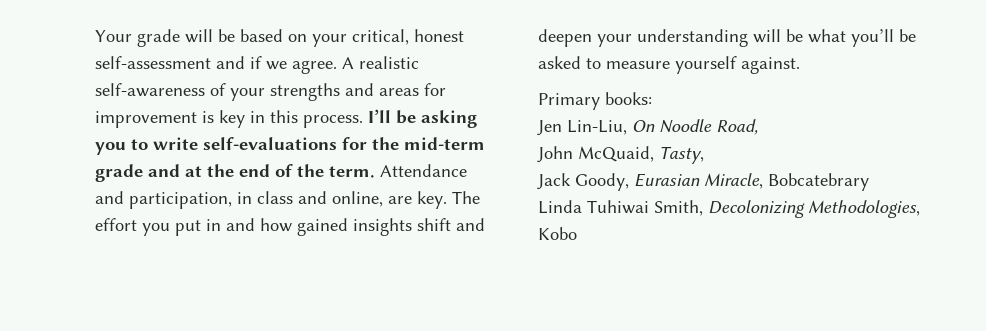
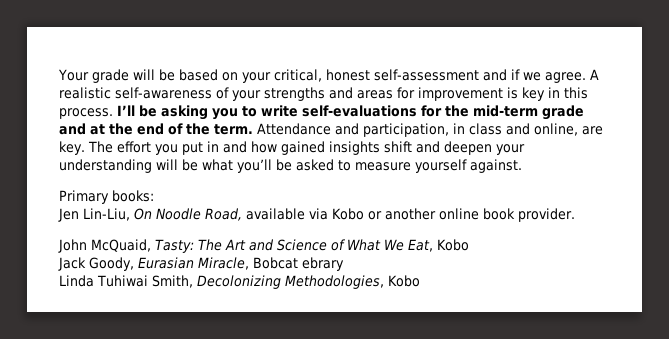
[537,146,704,164] // John McQuaid, Tasty, -> [246,208,575,222] [58,239,469,253] available via Kobo or another online book provider. // John McQuaid, Tasty: The Art and Science of What We Eat, Kobo
[768,173,869,191] Bobcatebrary -> [253,257,344,271] Bobcat ebrary

